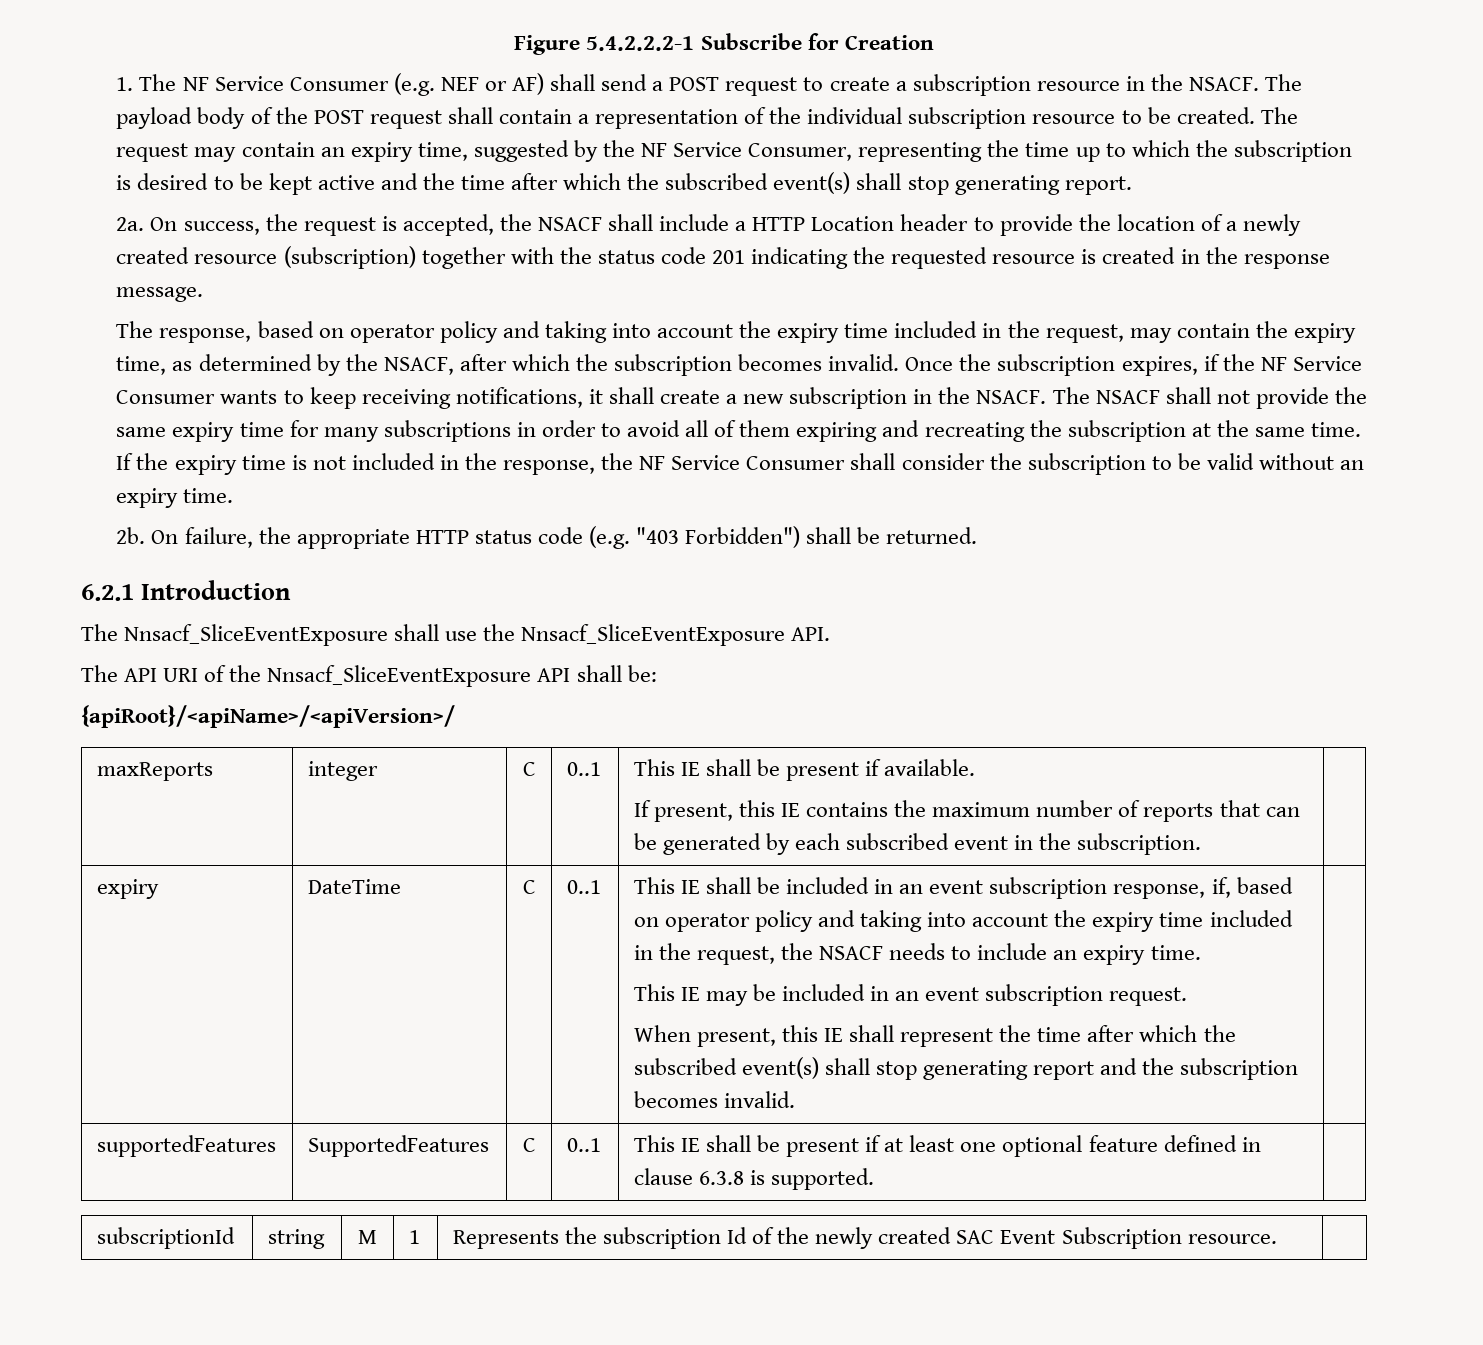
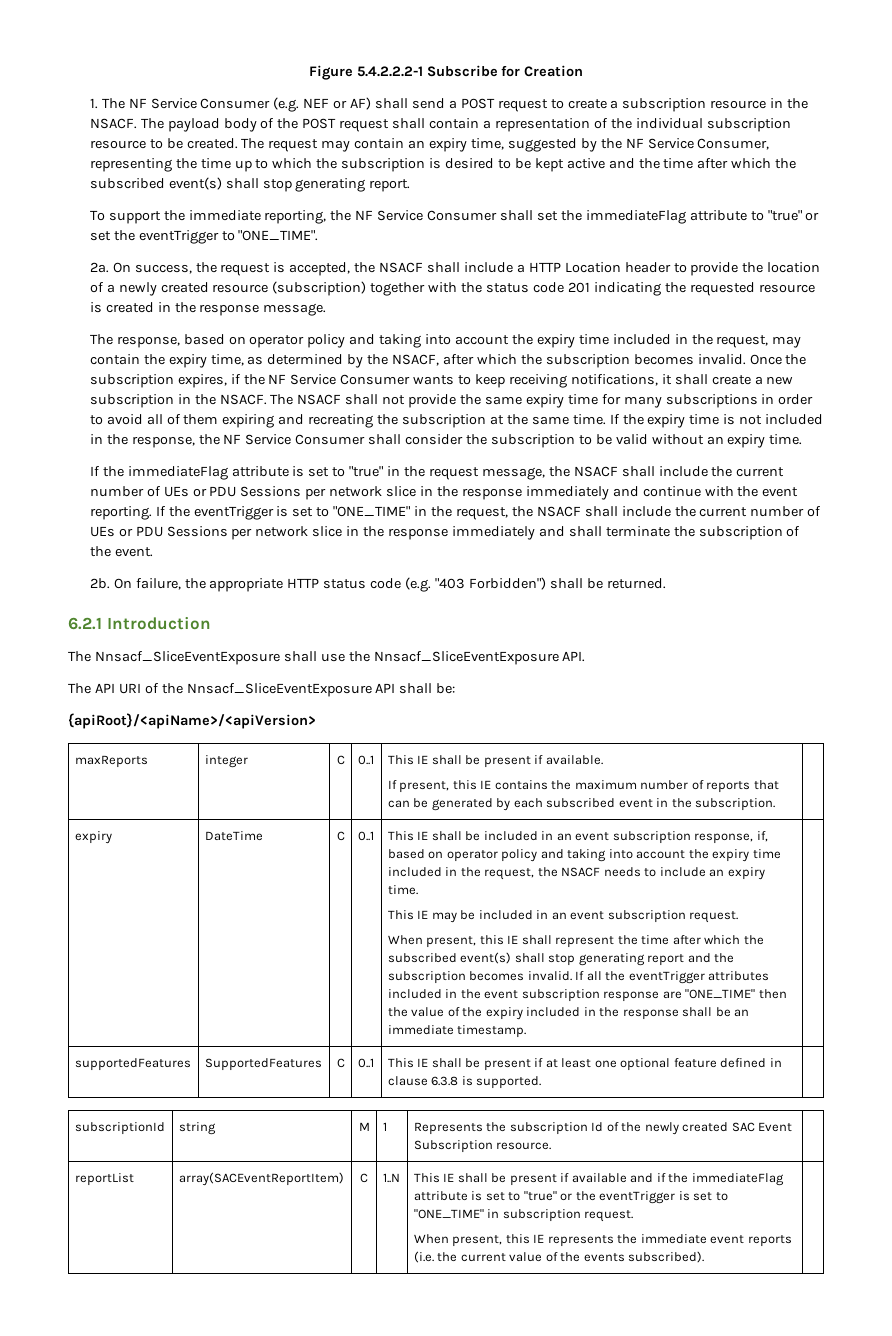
(1132, 185) none -> [89,210,820,224] [89,230,319,244] // To support the immediate reporting, the NF Service Consumer shall set the immediateFlag attribute to "true" or set the eventTrigger to "ONE_TIME".
(234, 495) none -> [89,466,785,480] [89,486,799,500] [89,506,822,520] [89,526,801,540] [89,546,153,557] // If the immediateFlag attribute is set to "true" in the request message, the NSACF shall include the current number of UEs or PDU Sessions per network slice in the response immediately and continue with the event reporting. If the eventTrigger is set to "ONE_TIME" in the request, the NSACF shall include the current number of UEs or PDU Sessions per network slice in the response immediately and shall terminate the subscription of the event.
[81,705,455,728] {apiRoot}/<apiName>/<apiVersion>/ -> [68,713,316,729] {apiRoot}/<apiName>/<apiVersion>
(795, 1099) none -> [575,971,770,984] [387,989,787,1002] [387,1007,750,1020] [387,1025,527,1038] If all the eventTrigger attributes included in the event subscription response are "ONE_TIME" then the value of the expiry included in the response shall be an immediate timestamp.
(1277, 1239) none -> [74,1173,134,1186] [178,1172,344,1186] [360,1173,368,1183] [382,1173,400,1183] [413,1173,784,1186] [413,1191,728,1204] [413,1209,634,1222] [413,1234,792,1247] [413,1251,705,1263] // reportList | array(SACEventReportItem) | C | 1..N | This IE shall be present if available and if the immediateFlag attribute is set to "true" or the eventTrigger is set to "ONE_TIME" in subscription request. // When present, this IE represents the immediate event reports (i.e. the current value of the events subscribed). |

